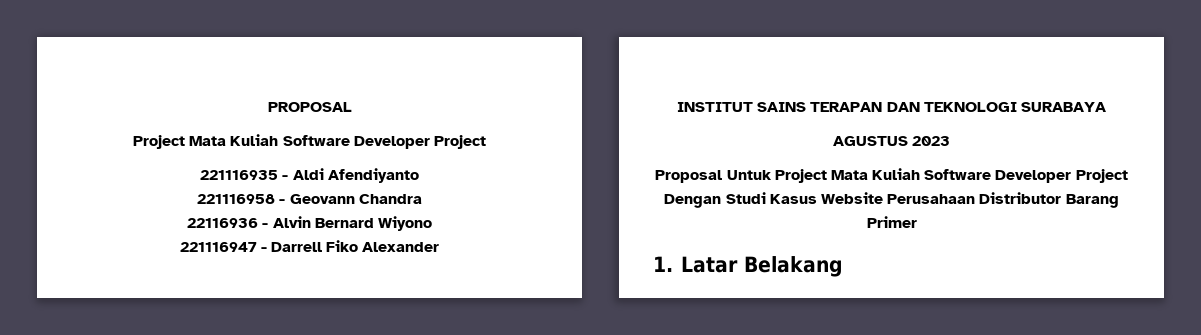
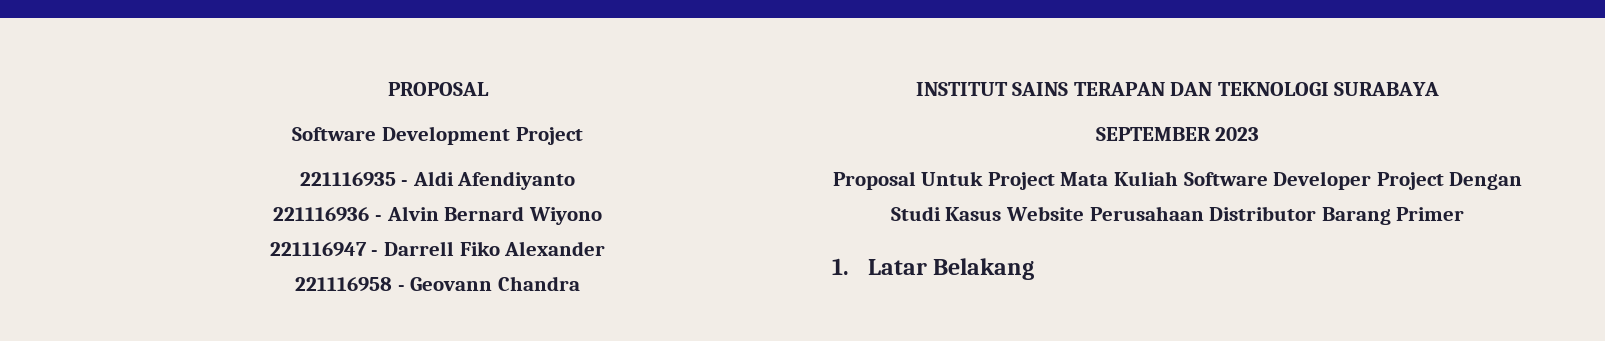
[133,134,430,149] Project Mata Kuliah Software Developer -> [292,126,511,145] Software Development
[197,194,422,204] [187,218,259,228] 221116958 - Geovann Chandra // 22116936 -> [273,207,370,222] 221116936
(440, 247) none -> [295,276,580,292] // 221116958 - Geovann Chandra
[832,136,908,146] AGUSTUS -> [1095,127,1211,141] SEPTEMBER

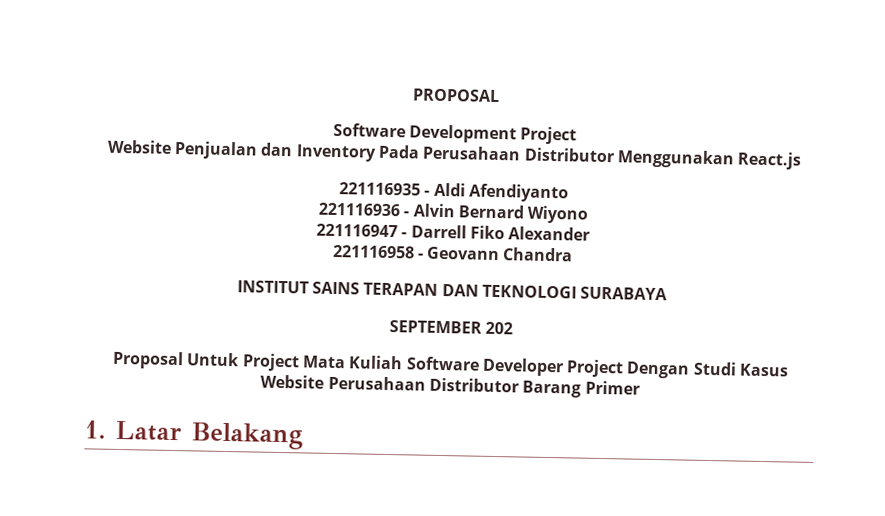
(583, 136) none -> [106,139,803,170] // Website Penjualan dan Inventory Pada Perusahaan Distributor Menggunakan React.js
[1215,127,1260,141] 2023 -> [485,321,514,335] 202

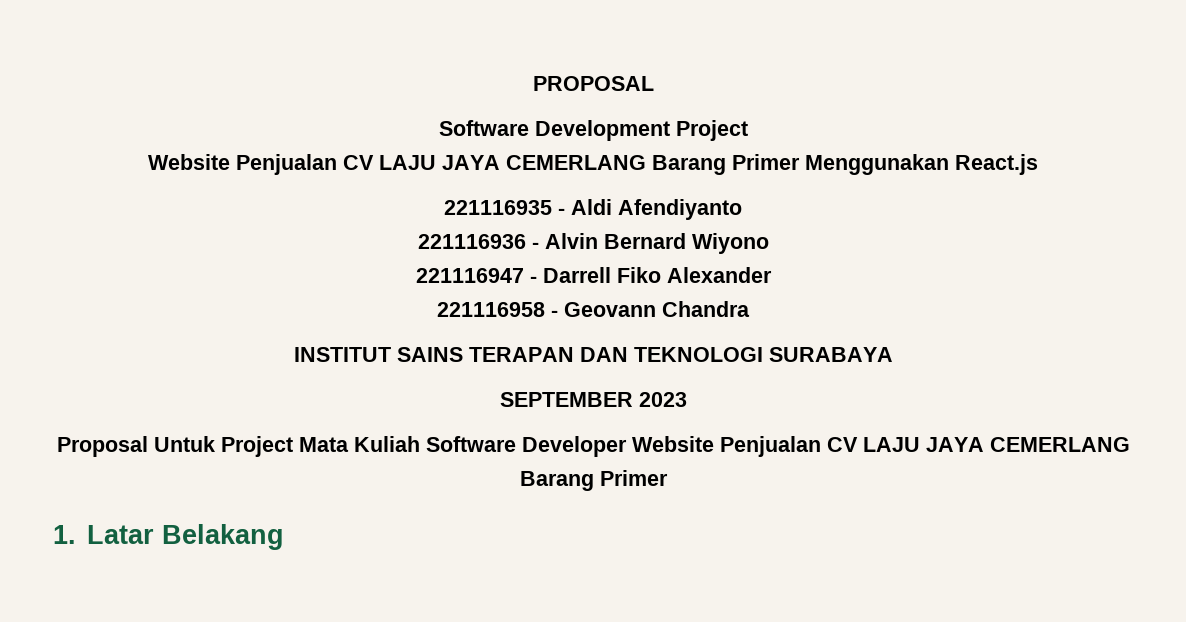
[260,142,615,163] dan Inventory Pada Perusahaan Distributor -> [343,154,800,175] CV LAJU JAYA CEMERLANG Barang Primer
[485,321,514,335] 202 -> [638,392,687,407] 2023
[566,359,790,379] [260,374,519,393] Project Dengan Studi Kasus Website Perusahaan Distributor -> [631,436,1130,457] Website Penjualan CV LAJU JAYA CEMERLANG

